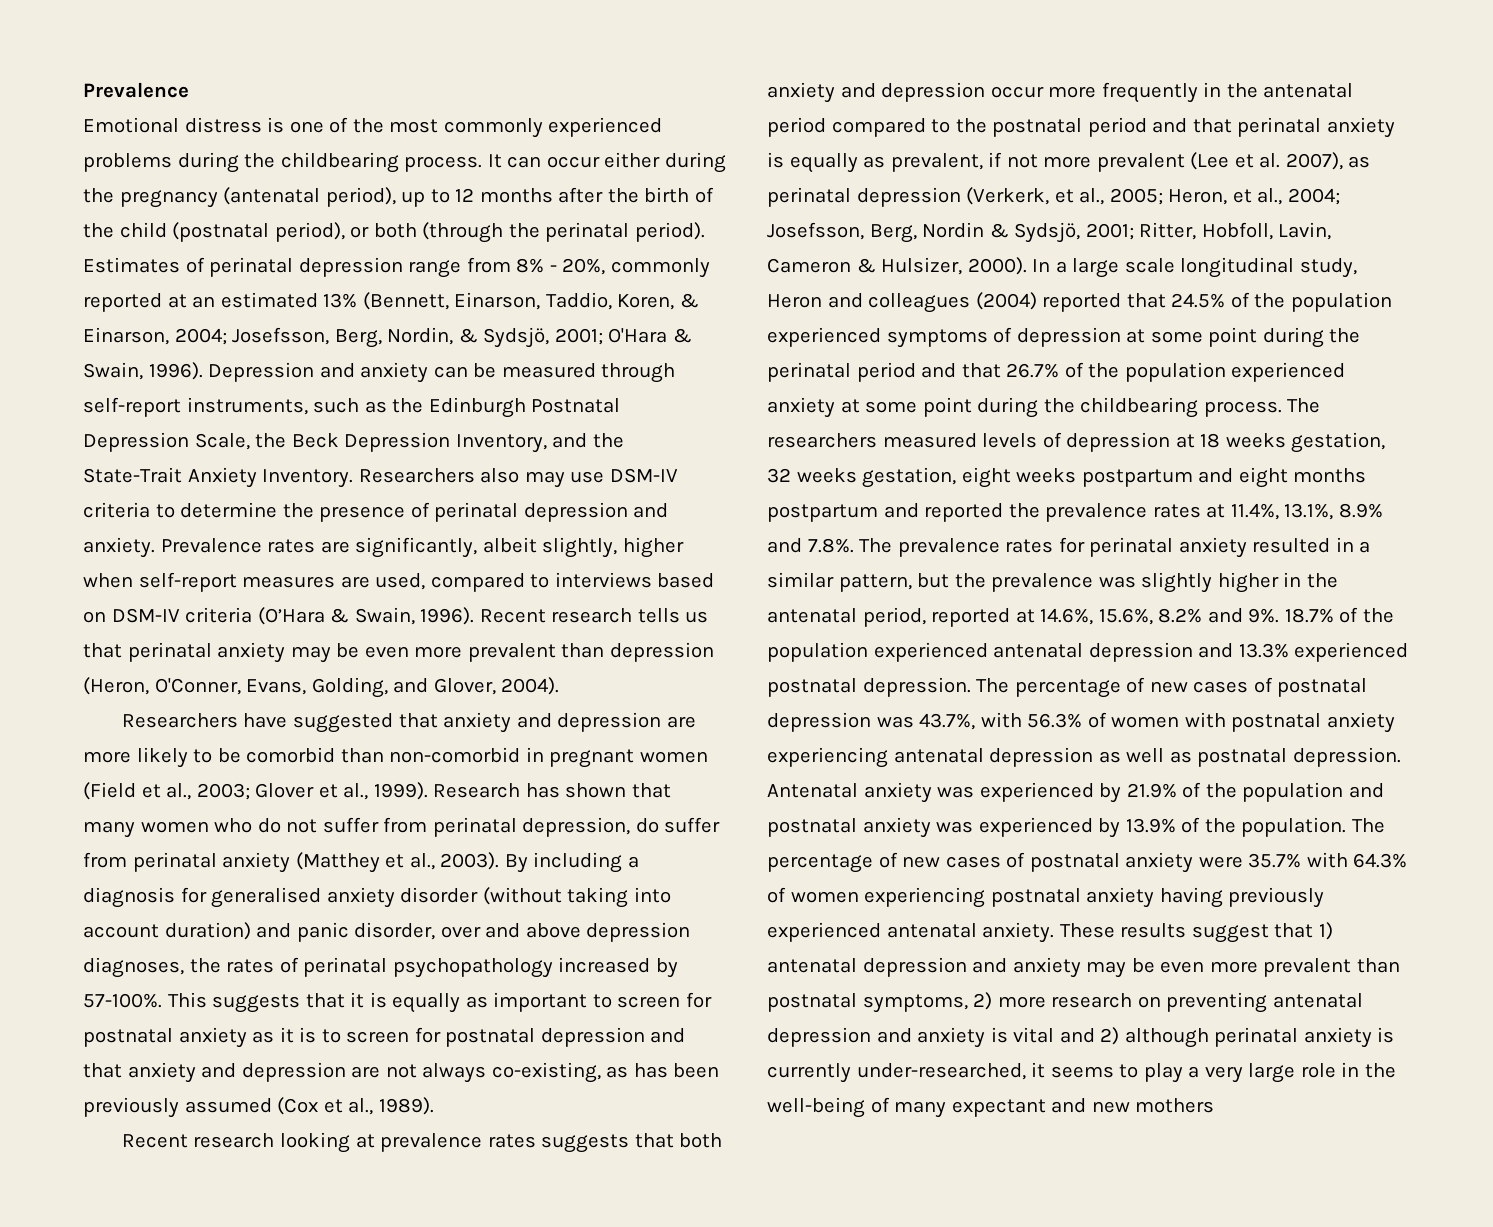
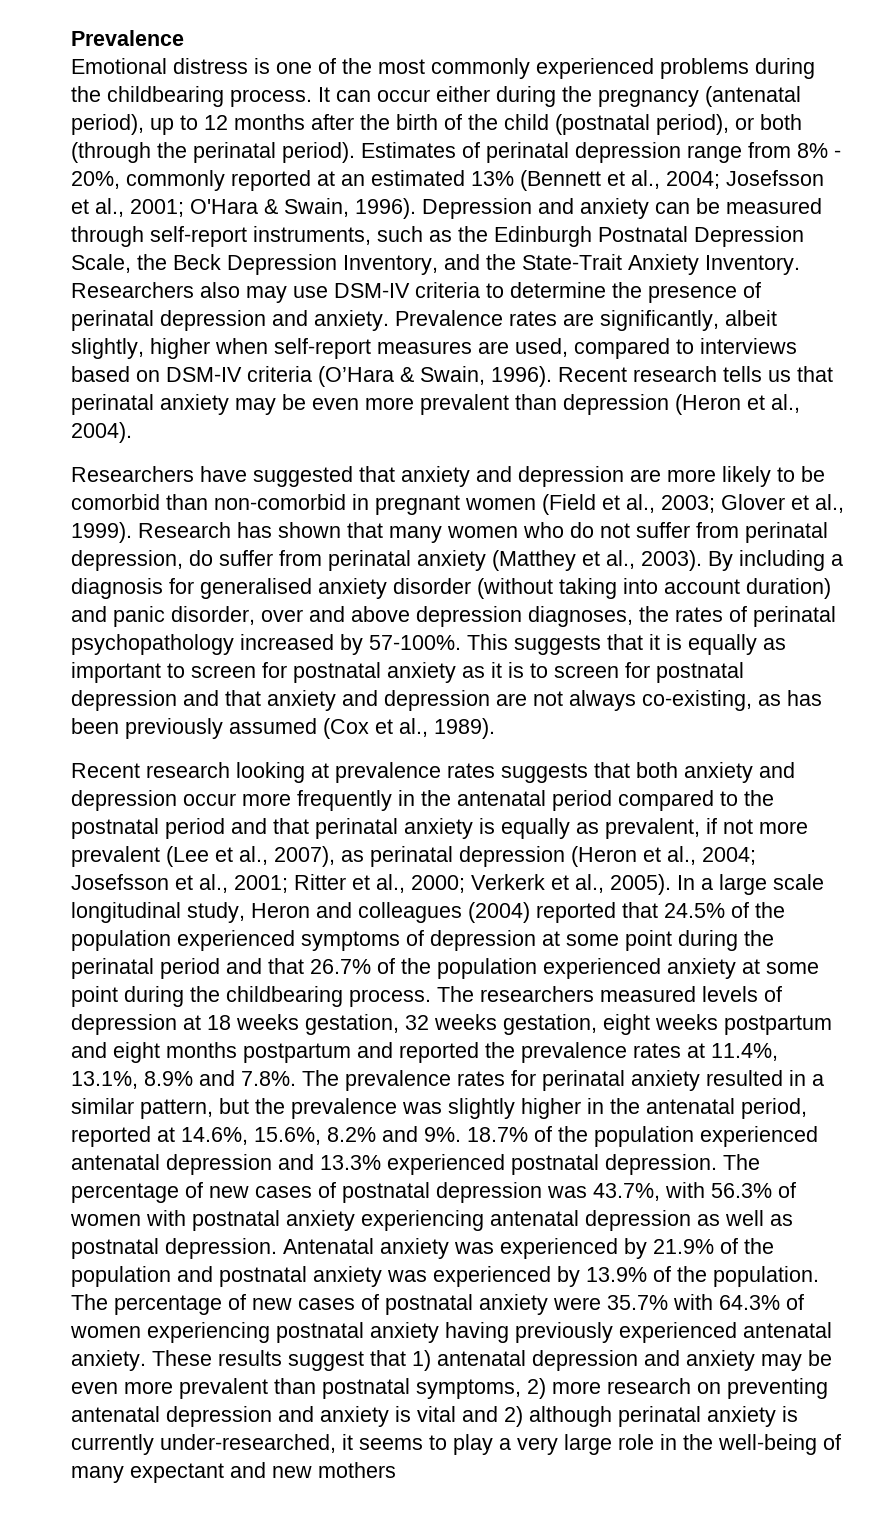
[362,292,699,310] [83,327,550,348] (Bennett, Einarson, Taddio, Koren, & Einarson, 2004; Josefsson, Berg, Nordin, & Sydsjö, -> [520,170,824,191] [71,198,124,217] (Bennett et al., 2004; Josefsson et al.,
[83,677,496,698] (Heron, O'Conner, Evans, Golding, and Glover, -> [675,394,800,415] (Heron et al.,
[1259,153,1281,168] al. -> [239,846,268,865] al.,
[966,187,1340,205] [767,222,1332,243] [767,257,1027,275] (Verkerk, et al., 2005; Heron, et al., 2004; Josefsson, Berg, Nordin & Sydsjö, 2001; Ritter, Hobfoll, Lavin, Cameron & Hulsizer, 2000). -> [571,846,756,867] [71,874,671,895] (Heron et al., 2004; Josefsson et al., 2001; Ritter et al., 2000; Verkerk et al., 2005).

